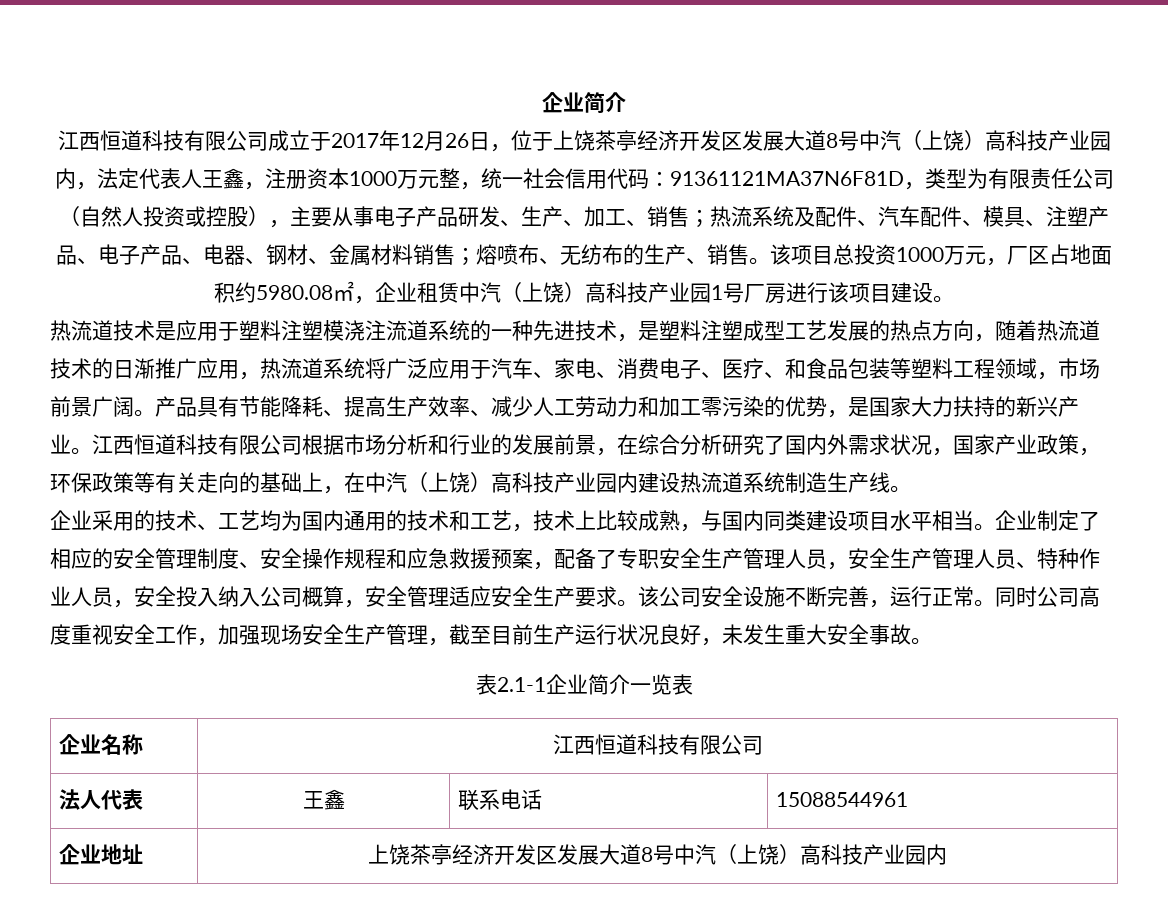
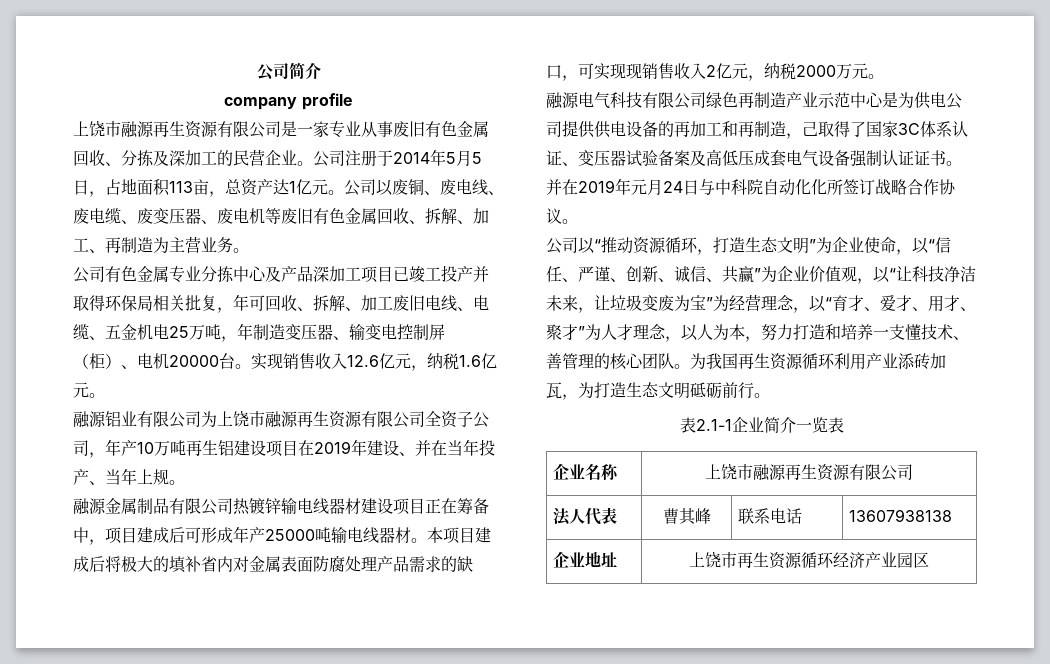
[542,92,584,113] 企业 -> [256,63,289,81] 公司
[57,130,1111,152] [54,168,1114,190] [59,206,1109,228] [56,244,1112,266] [214,281,954,304] [50,320,1100,342] [50,358,1100,380] [50,396,1079,418] [50,434,1100,456] [50,472,911,494] [50,510,1100,532] [50,548,1100,570] [50,586,1100,608] [50,624,911,646] 江西恒道科技有限公司成立于2017年12月26日，位于上饶茶亭经济开发区发展大道8号中汽（上饶）高科技产业园内，法定代表人王鑫，注册资本1000万元整，统一社会信用代码：91361121MA37N6F81D，类型为有限责任公司（自然人投资或控股），主要从事电子产品研发、生产、加工、销售；热流系统及配件、汽车配件、模具、注塑产品、电子产品、电器、钢材、金属材料销售；熔喷布、无纺布的生产、销售。该项目总投资1000万元，厂区占地面积约5980.08㎡，企业租赁中汽（上饶）高科技产业园1号厂房进行该项目建设。 // 热流道技术是应用于塑料注塑模浇注流道系统的一种先进技术，是塑料注塑成型工艺发展的热点方向，随着热流道技术的日渐推广应用，热流道系统将广泛应用于汽车、家电、消费电子、医疗、和食品包装等塑料工程领域，市场前景广阔。产品具有节能降耗、提高生产效率、减少人工劳动力和加工零污染的优势，是国家大力扶持的新兴产业。江西恒道科技有限公司根据市场分析和行业的发展前景，在综合分析研究了国内外需求状况，国家产业政策，环保政策等有关走向的基础上，在中汽（上饶）高科技产业园内建设热流道系统制造生产线。 // 企业采用的技术、工艺均为国内通用的技术和工艺，技术上比较成熟，与国内同类建设项目水平相当。企业制定了相应的安全管理制度、安全操作规程和应急救援预案，配备了专职安全生产管理人员，安全生产管理人员、特种作业人员，安全投入纳入公司概算，安全管理适应安全生产要求。该公司安全设施不断完善，运行正常。同时公司高度重视安全工作，加强现场安全生产管理，截至目前生产运行状况良好，未发生重大安全事故 -> [224,93,353,110] [73,120,489,138] [73,149,482,167] [73,178,504,197] [73,208,489,224] [73,236,249,253] [73,265,489,283] [73,294,489,313] [73,323,445,342] [73,352,497,371] [73,382,105,398] [73,410,489,428] [73,439,495,458] [73,468,185,485] [73,498,489,515] [73,526,491,545] [73,555,473,573] [546,62,884,81] [546,92,962,109] [546,120,968,139] [546,149,962,167] [546,178,956,196] [546,208,578,224] [546,237,951,255] [546,266,976,284] [546,294,976,313] [546,324,969,342] [546,353,946,370] [546,382,754,400] company profile // 上饶市融源再生资源有限公司是一家专业从事废旧有色金属回收、分拣及深加工的民营企业。公司注册于2014年5月5日，占地面积113亩，总资产达1亿元。公司以废铜、废电线、废电缆、废变压器、废电机等废旧有色金属回收、拆解、加工、再制造为主营业务。 // 公司有色金属专业分拣中心及产品深加工项目已竣工投产并取得环保局相关批复，年可回收、拆解、加工废旧电线、电缆、五金机电25万吨，年制造变压器、输变电控制屏（柜）、电机20000台。实现销售收入12.6亿元，纳税1.6亿元。 // 融源铝业有限公司为上饶市融源再生资源有限公司全资子公司，年产10万吨再生铝建设项目在2019年建设、并在当年投产、当年上规。 // 融源金属制品有限公司热镀锌输电线器材建设项目正在筹备中，项目建成后可形成年产25000吨输电线器材。本项目建成后将极大的填补省内对金属表面防腐处理产品需求的缺口，可实现现销售收入2亿元，纳税2000万元。 // 融源电气科技有限公司绿色再制造产业示范中心是为供电公司提供供电设备的再加工和再制造，己取得了国家3C体系认证、变压器试验备案及高低压成套电气设备强制认证证书。并在2019年元月24日与中科院自动化化所签订战略合作协议。 // 公司以“推动资源循环，打造生态文明”为企业使命，以“信任、严谨、创新、诚信、共赢”为企业价值观，以“让科技净洁未来，让垃圾变废为宝”为经营理念，以“育才、爱才、用才、聚才”为人才理念，以人为本，努力打造和培养一支懂技术、善管理的核心团队。为我国再生资源循环利用产业添砖加瓦，为打造生态文明砥砺前行
[552,734,679,755] 江西恒道科技 -> [705,463,850,481] 上饶市融源再生资源
[302,789,345,810] 王鑫 -> [662,508,711,525] 曹其峰
[776,792,909,807] 15088544961 -> [848,509,952,522] 13607938138
[410,844,947,865] 茶亭经济开发区发展大道8号中汽（上饶）高科技产业园内 -> [721,552,929,569] 市再生资源循环经济产业园区

